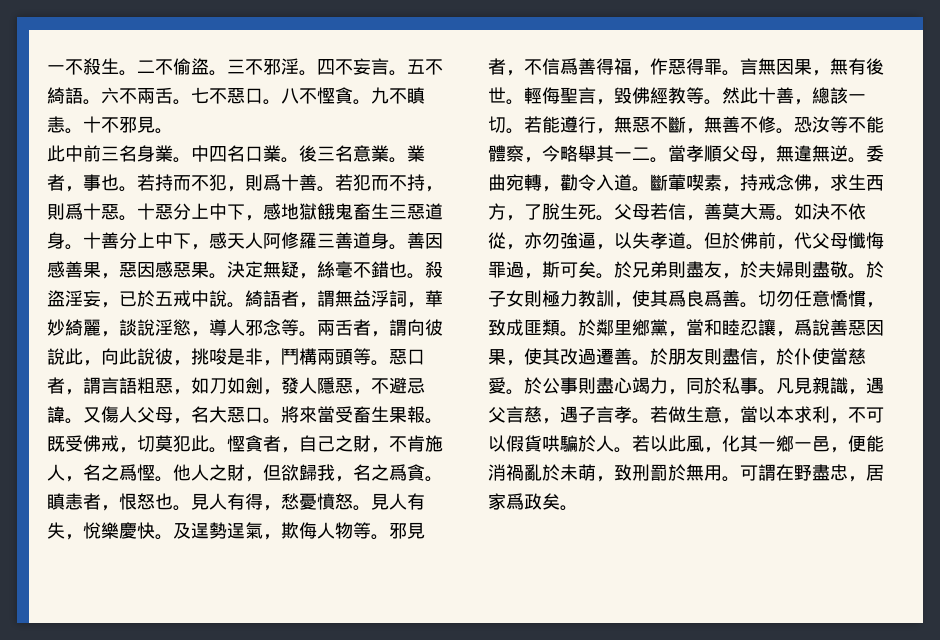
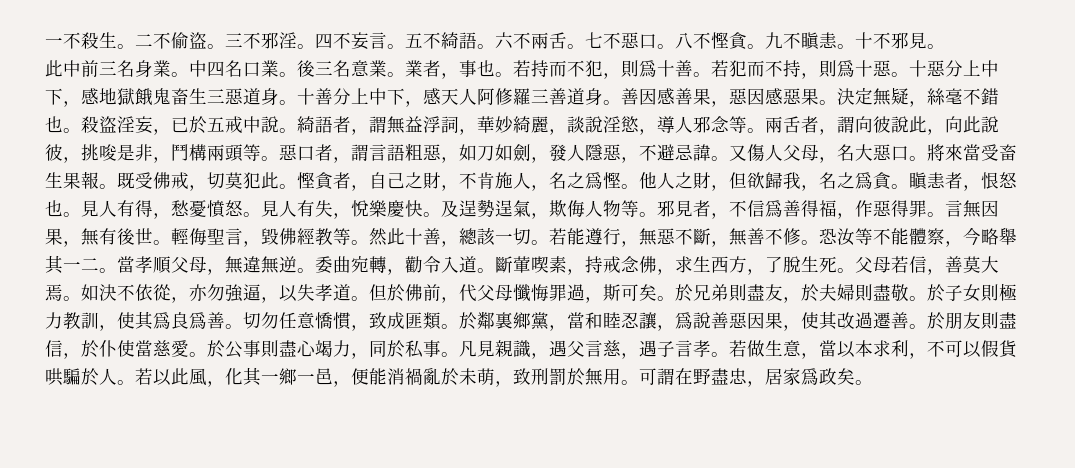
[614,320,632,335] 里 -> [495,312,513,329] 裏

